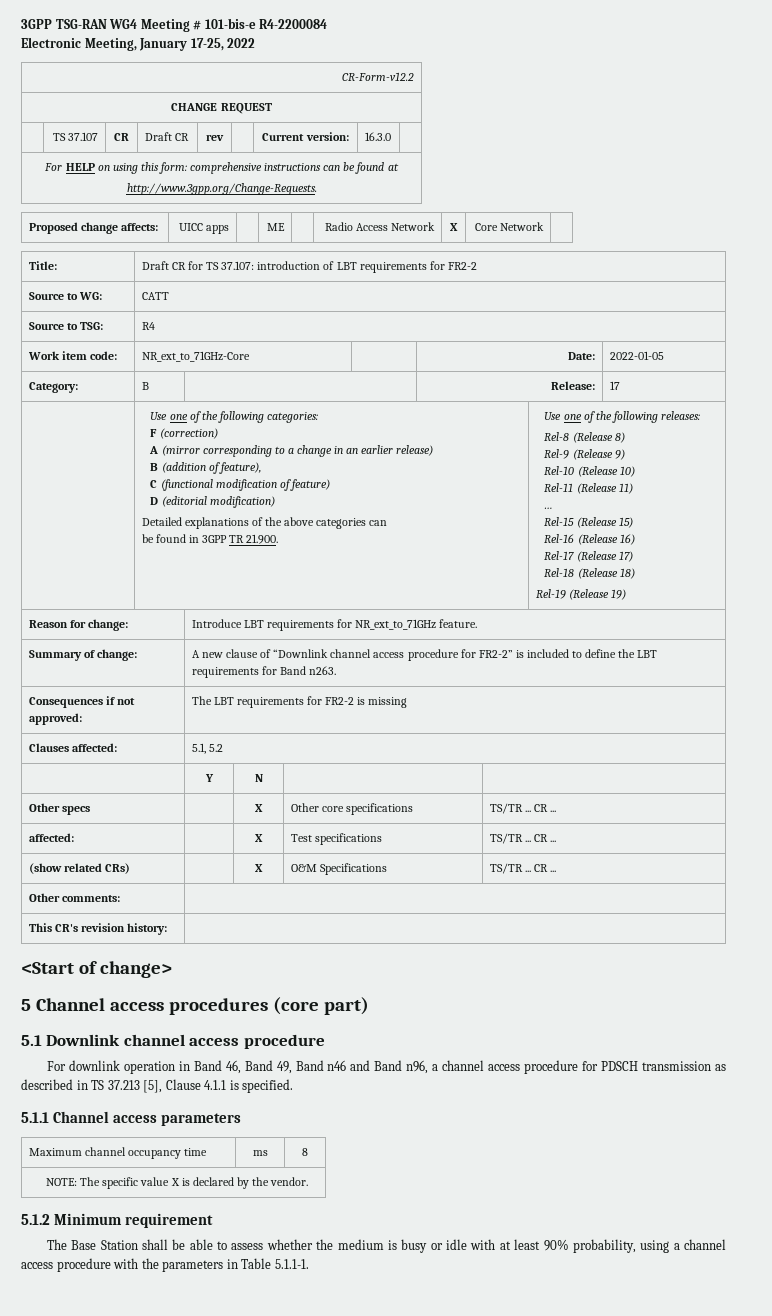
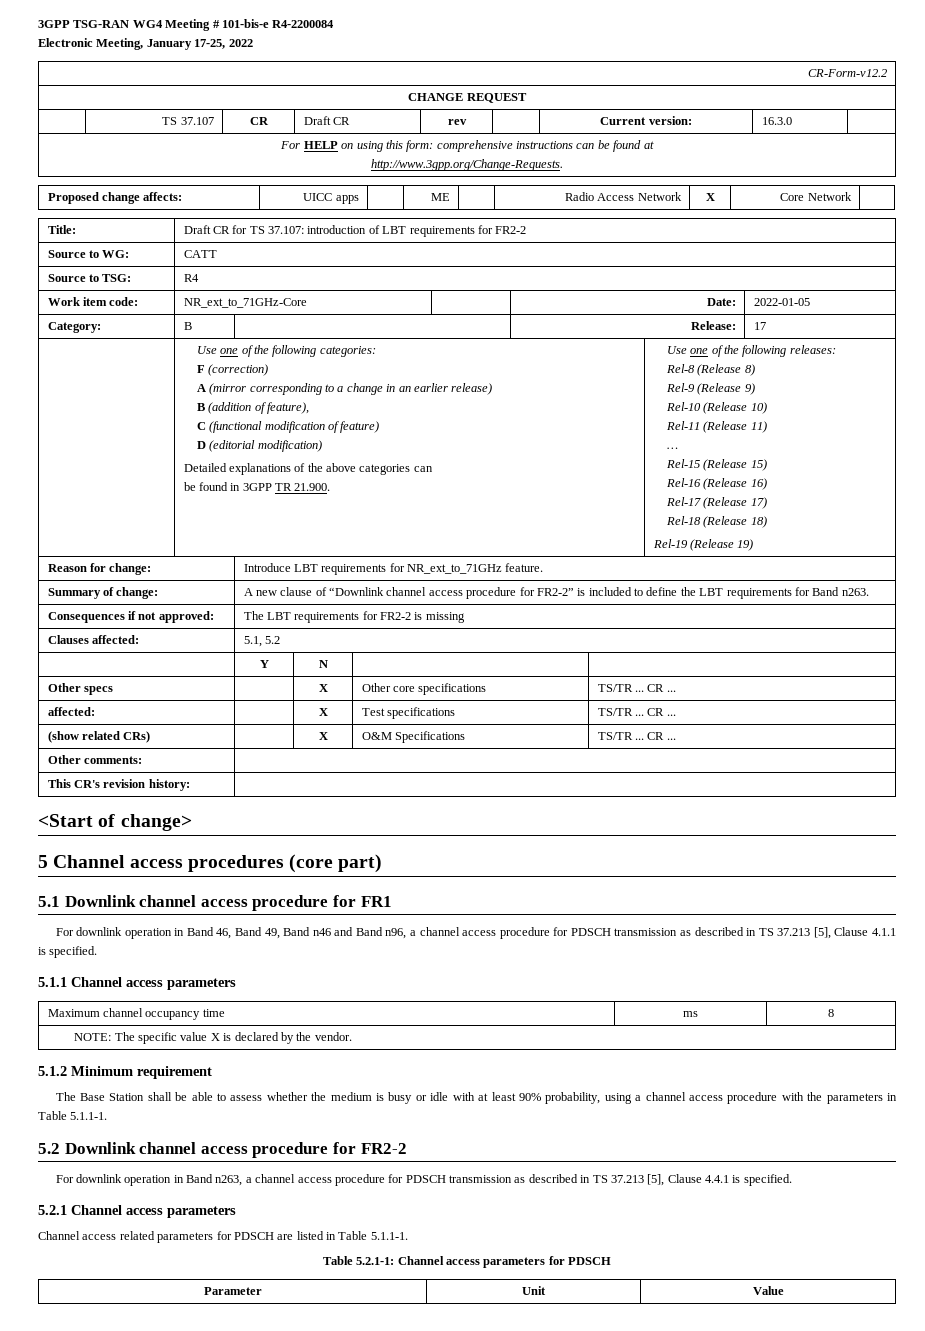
(325, 1041) none -> [332,895,392,907] for FR1
(309, 1264) none -> [38,1142,407,1158] [55,1174,792,1186] [38,1205,236,1218] [38,1231,408,1243] [322,1256,612,1268] [203,1287,262,1295] [522,1286,546,1295] [752,1286,784,1295] // 5.2 Downlink channel access procedure for FR2-2 // For downlink operation in Band n263, a channel access procedure for PDSCH transmission as described in TS 37.213 [5], Clause 4.4.1 is specified. // 5.2.1 Channel access parameters // Channel access related parameters for PDSCH are listed in Table 5.1.1-1. // Table 5.2.1-1: Channel access parameters for PDSCH // Parameter | Unit | Value

